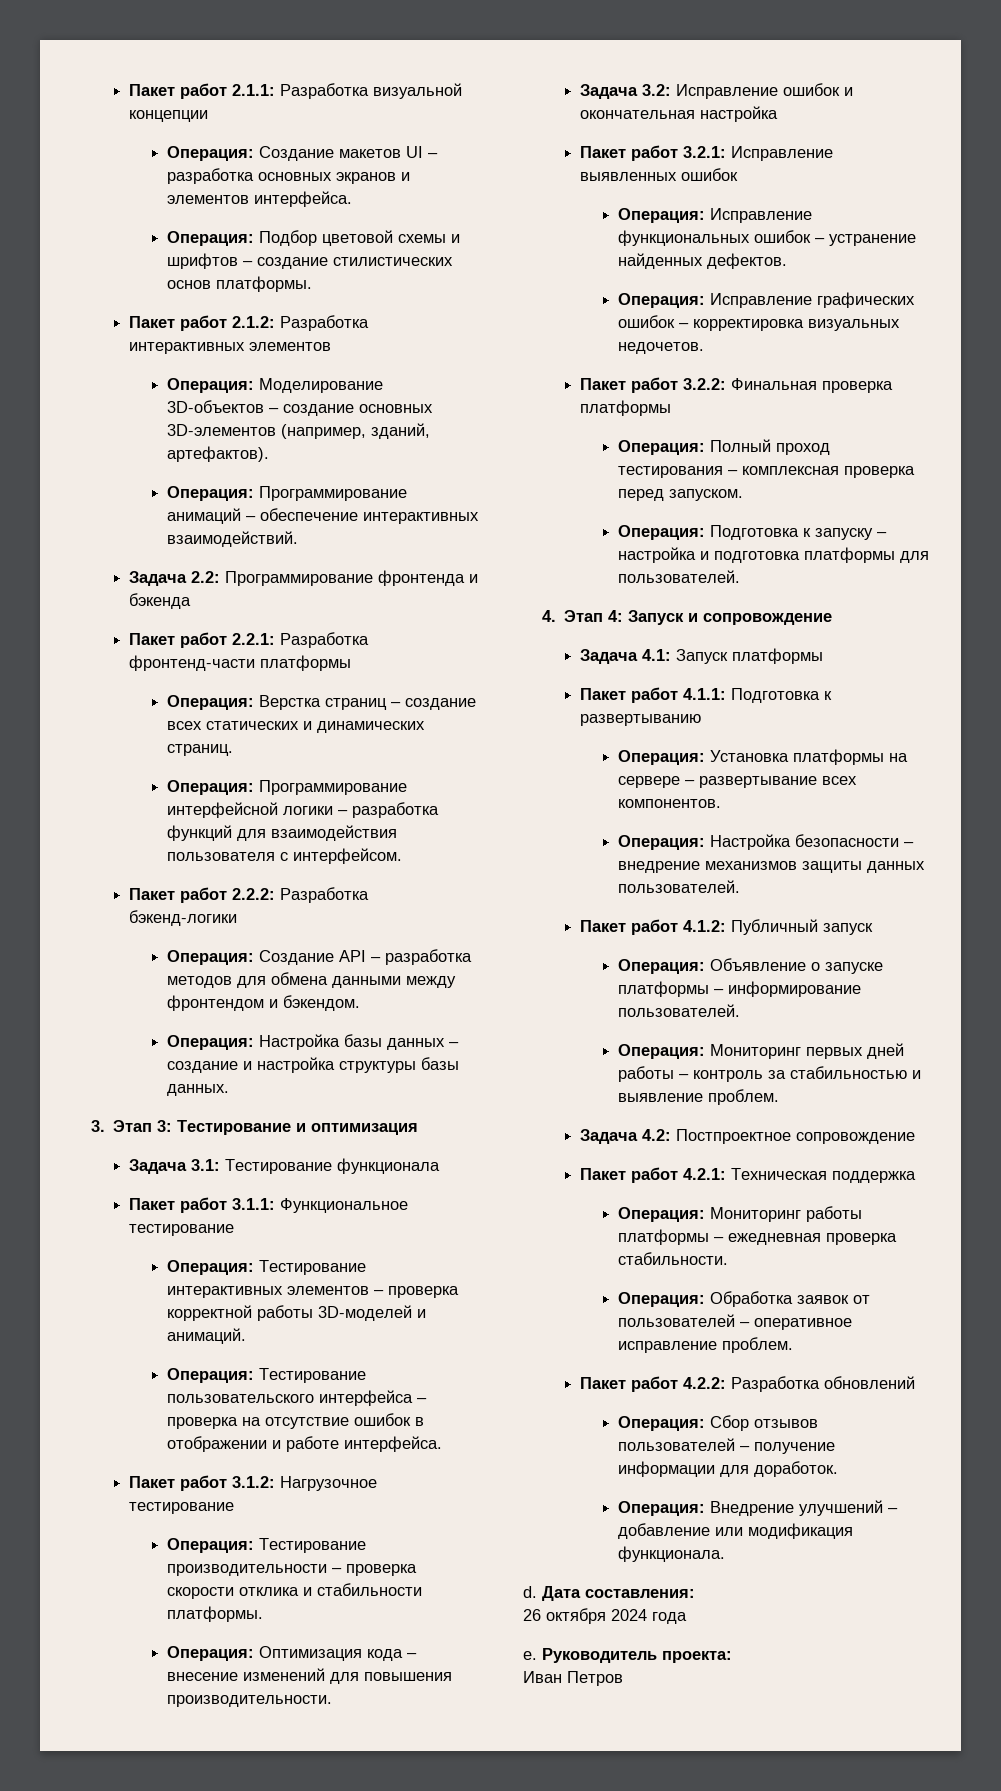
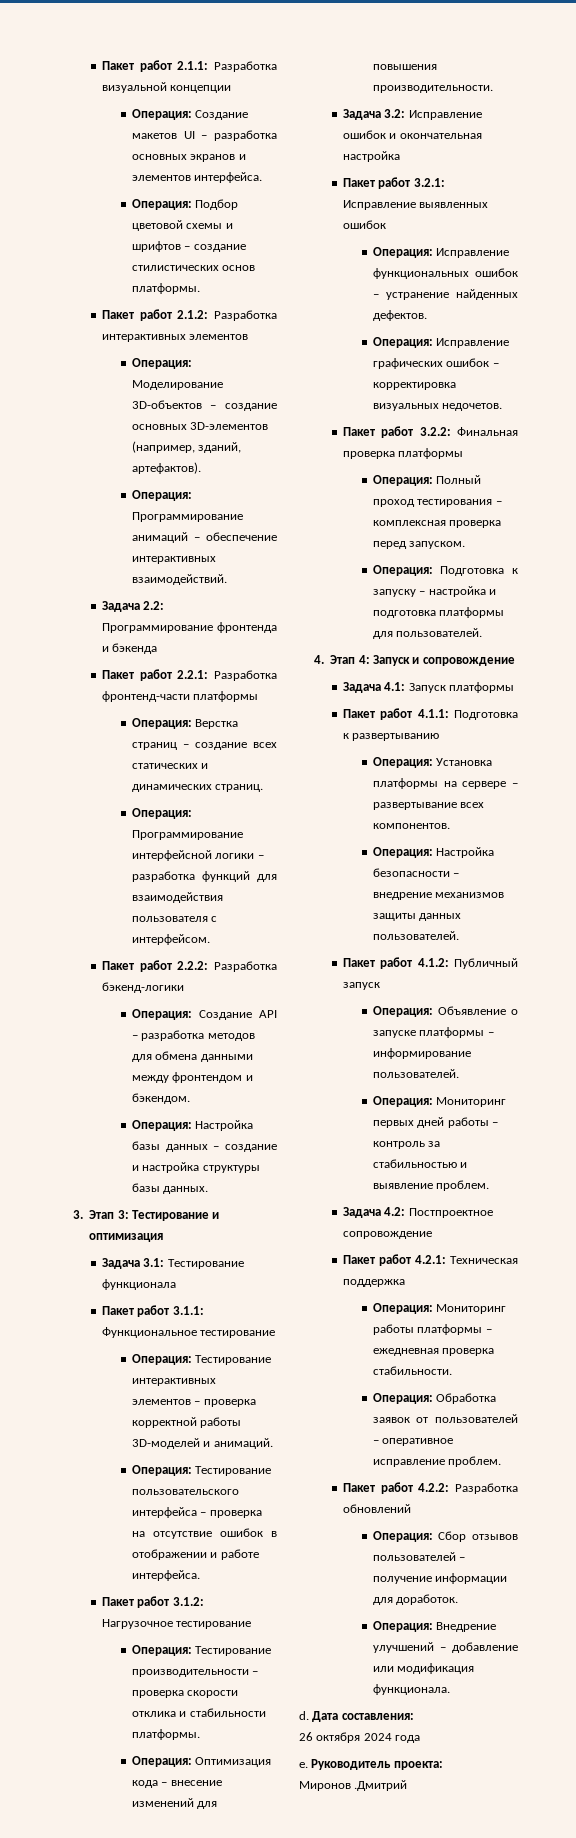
[523,1671,623,1686] Иван Петров -> [299,1780,408,1791] Миронов .Дмитрий

